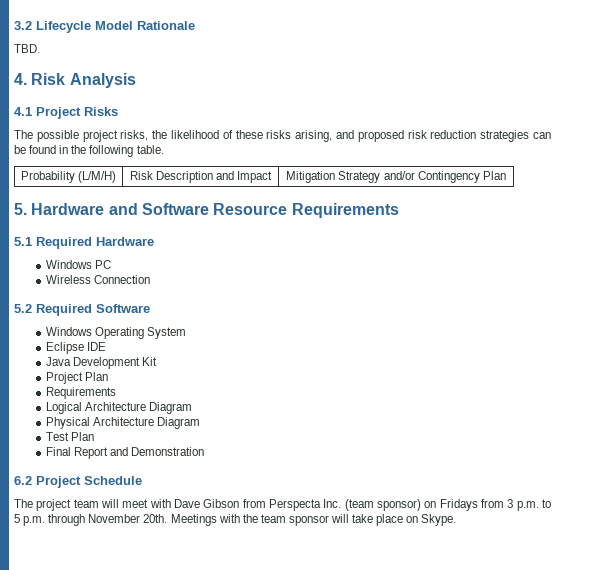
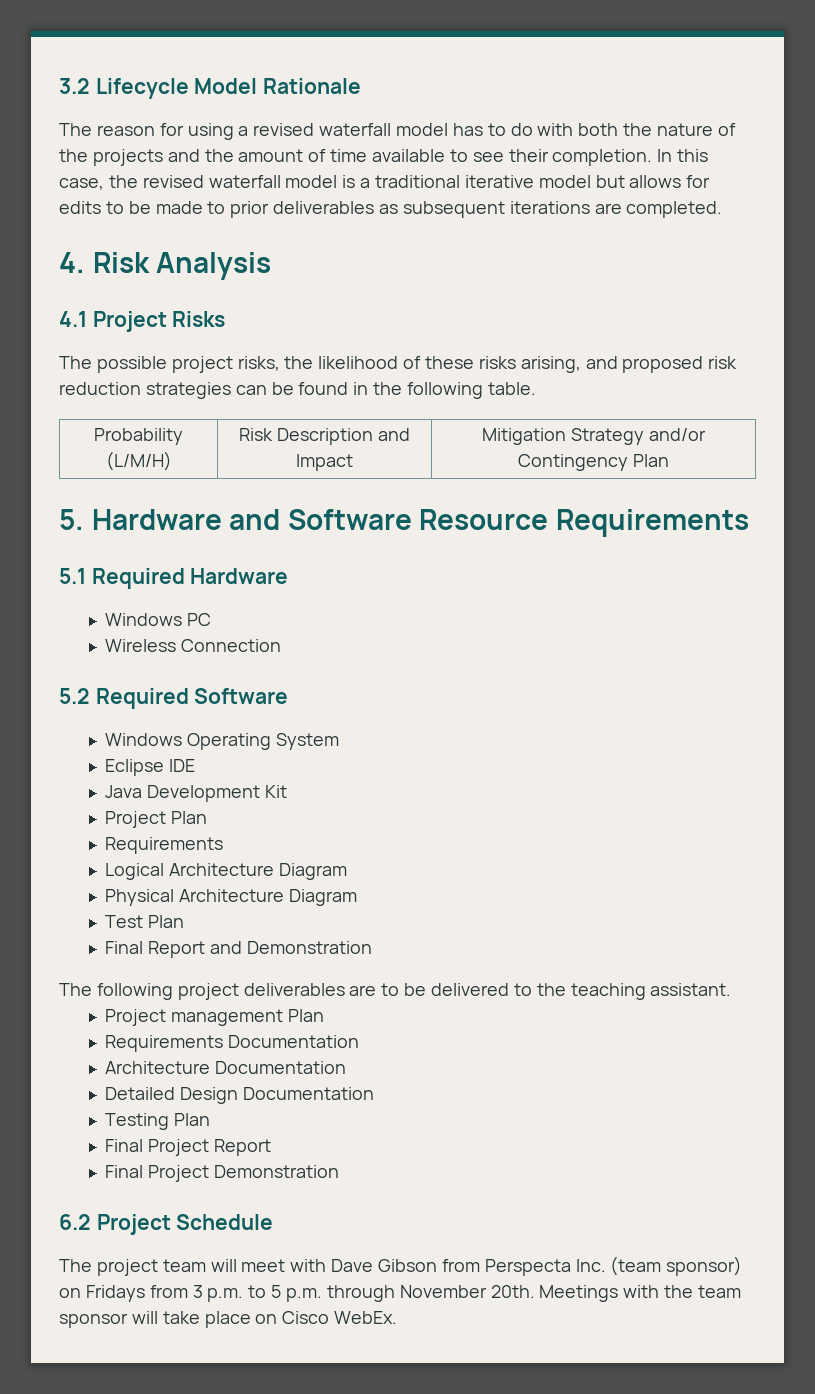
[14,44,40,53] TBD. -> [59,123,736,140] [59,149,709,166] [59,175,711,190] [59,201,723,218] The reason for using a revised waterfall model has to do with both the nature of the projects and the amount of time available to see their completion. In this case, the revised waterfall model is a traditional iterative model but allows for edits to be made to prior deliverables as subsequent iterations are completed.
(205, 451) none -> [59,983,732,1000] [104,1009,324,1026] [104,1035,359,1052] [104,1061,346,1074] [104,1087,374,1104] [104,1113,210,1130] [104,1139,271,1156] [104,1165,339,1182] // The following project deliverables are to be delivered to the teaching assistant. // Project management Plan // Requirements Documentation // Architecture Documentation // Detailed Design Documentation // Testing Plan // Final Project Report // Final Project Demonstration
[421,514,457,526] Skype. -> [282,1311,398,1324] Cisco WebEx.

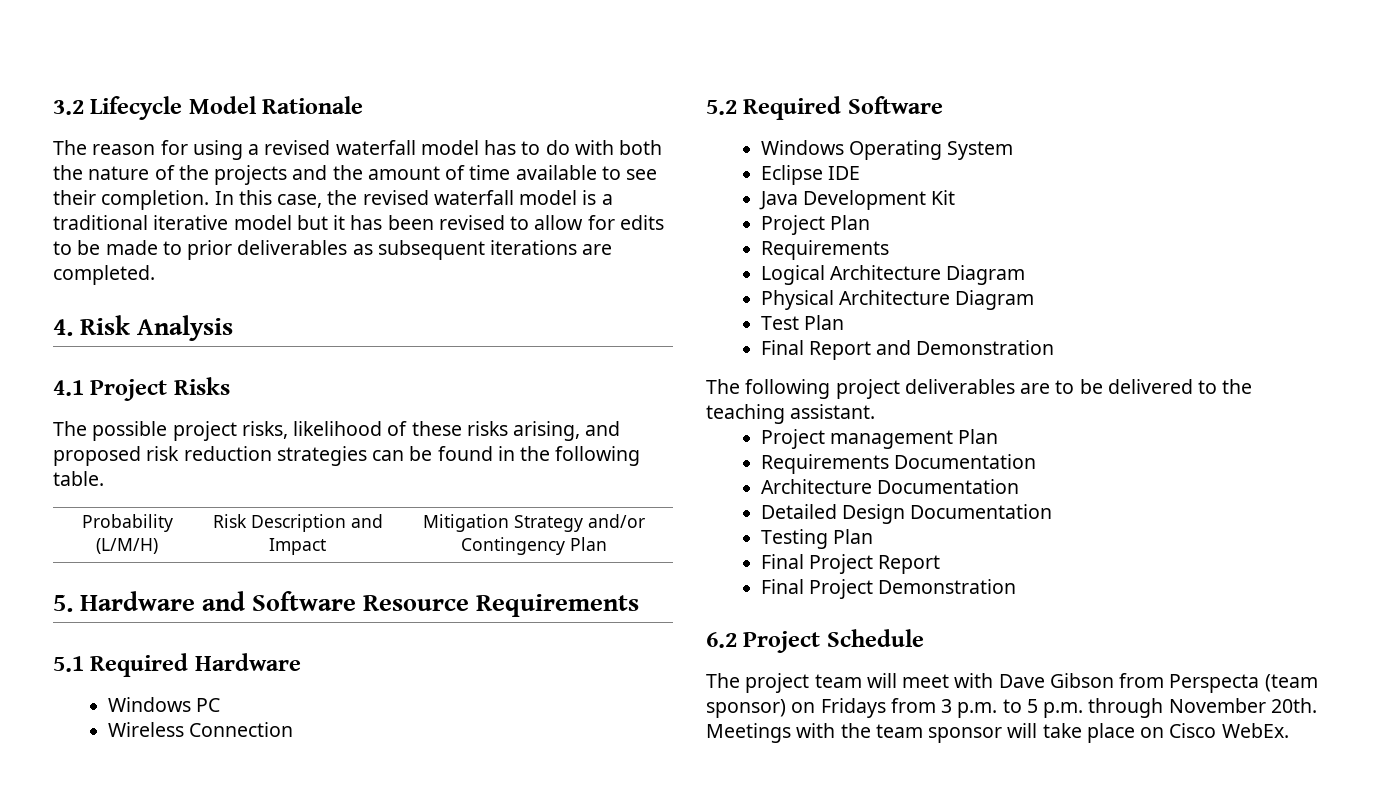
[629,175,682,188] allows -> [333,215,584,230] it has been revised to allow
[284,356,314,369] the -> (288, 430) none
[575,1259,606,1272] Inc. -> (1260, 683) none

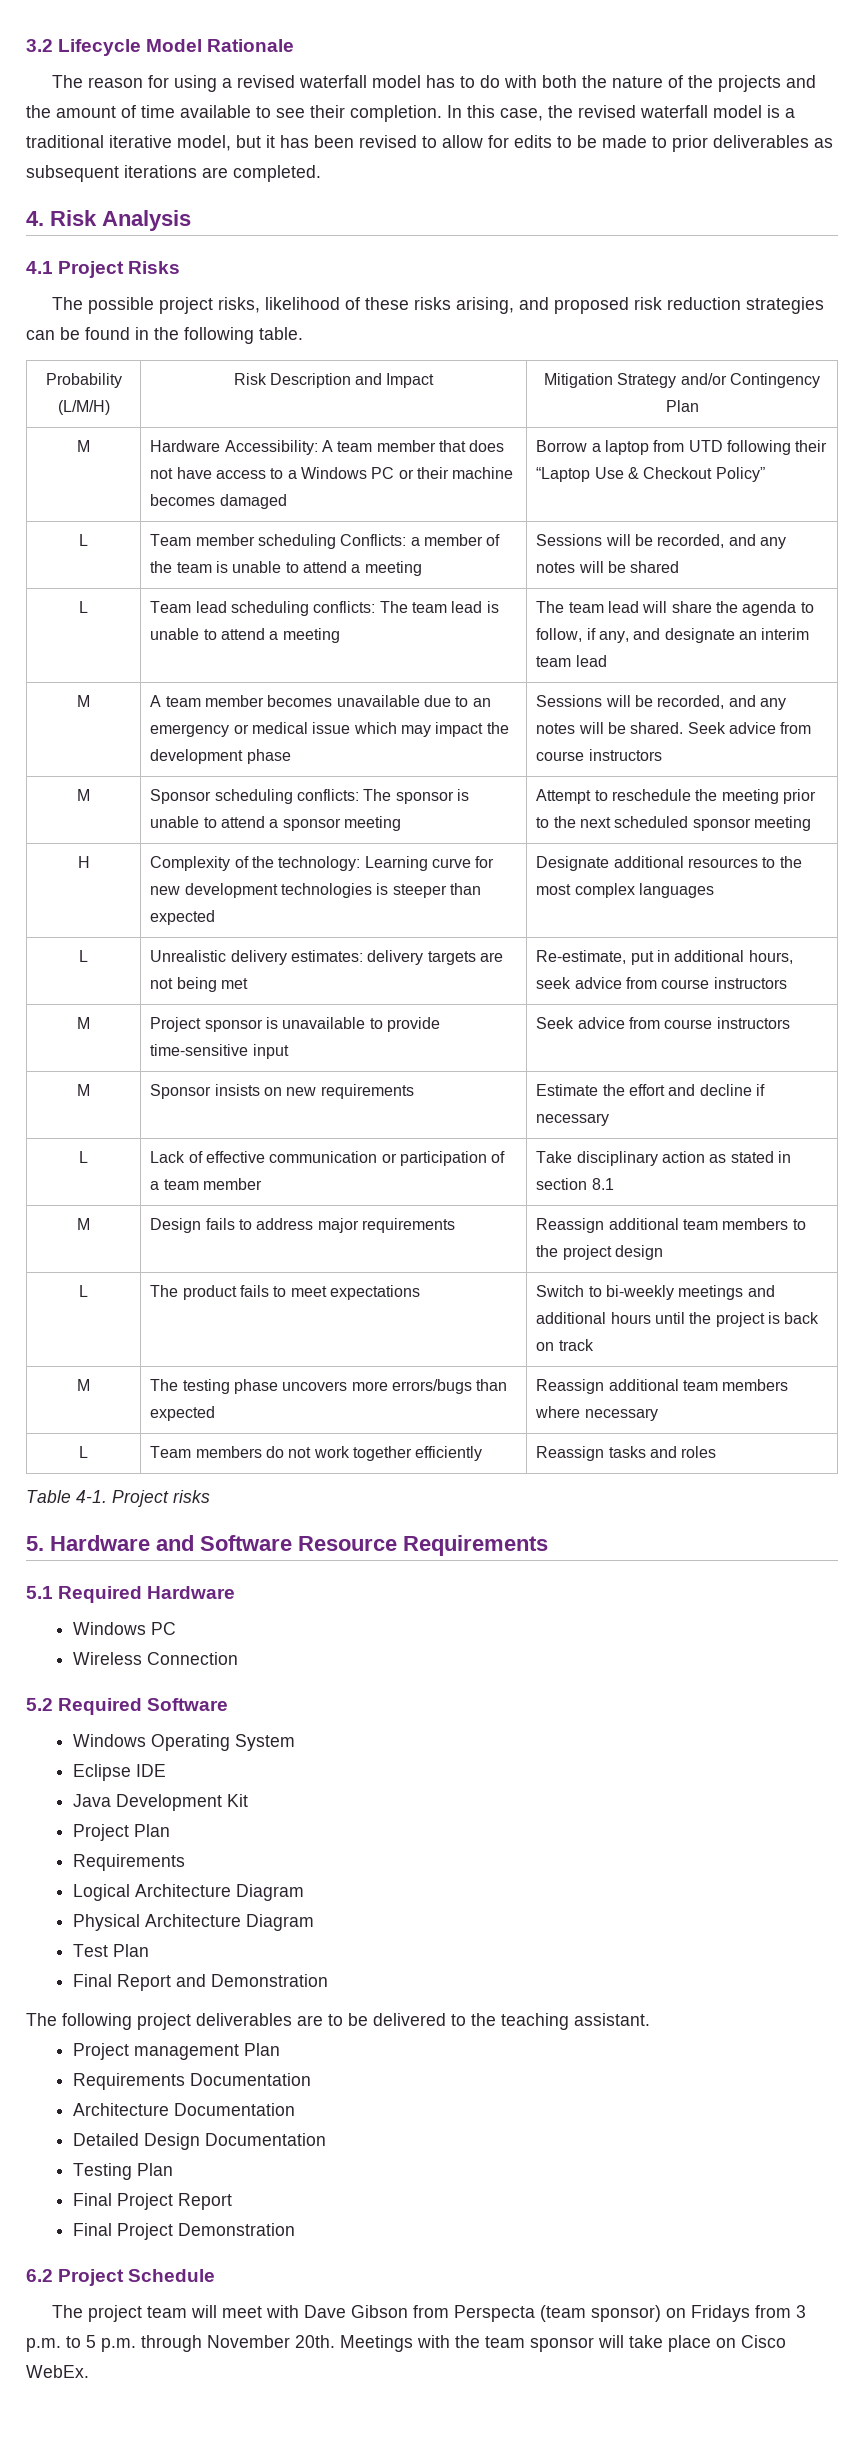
[233,215,292,230] model -> [177,135,231,151] model,
(607, 544) none -> [77,440,90,452] [150,440,505,455] [150,467,514,479] [150,494,287,509] [536,440,828,455] [536,467,765,482] [79,534,88,546] [150,534,501,549] [150,561,422,576] [536,534,786,549] [536,561,680,573] [79,601,88,613] [150,601,499,616] [150,628,340,643] [536,601,814,616] [536,628,810,643] [536,655,607,667] [77,695,90,707] [150,695,491,707] [150,722,509,737] [150,749,291,764] [536,695,786,710] [536,722,812,734] [536,749,662,761] [77,789,90,801] [150,789,469,804] [150,816,401,831] [536,789,816,804] [536,816,811,831] [77,856,90,868] [150,856,495,871] [150,883,481,898] [150,910,216,925] [536,856,802,871] [536,883,714,898] [79,950,88,962] [150,950,503,965] [150,977,248,992] [536,950,793,965] [536,977,787,989] [77,1017,90,1029] [150,1017,440,1032] [150,1044,289,1059] [536,1017,790,1029] [77,1084,90,1096] [150,1084,414,1099] [536,1084,765,1096] [536,1113,610,1126] [79,1151,88,1163] [150,1151,506,1166] [150,1178,262,1190] [536,1151,791,1166] [536,1178,614,1190] [77,1218,90,1230] [150,1218,455,1233] [536,1218,806,1233] [536,1245,663,1260] [79,1285,88,1297] [150,1285,420,1300] [536,1285,775,1300] [536,1312,820,1327] [536,1339,594,1351] [77,1379,90,1391] [150,1379,508,1394] [150,1406,216,1421] [536,1379,789,1394] [535,1406,658,1421] [79,1446,88,1458] [150,1446,483,1461] [536,1446,717,1461] [26,1490,210,1507] // M | Hardware Accessibility: A team member that does not have access to a Windows PC or their machine becomes damaged | Borrow a laptop from UTD following their “Laptop Use & Checkout Policy” // L | Team member scheduling Conflicts: a member of the team is unable to attend a meeting | Sessions will be recorded, and any notes will be shared // L | Team lead scheduling conflicts: The team lead is unable to attend a meeting | The team lead will share the agenda to follow, if any, and designate an interim team lead // M | A team member becomes unavailable due to an emergency or medical issue which may impact the development phase | Sessions will be recorded, and any notes will be shared. Seek advice from course instructors // M | Sponsor scheduling conflicts: The sponsor is unable to attend a sponsor meeting | Attempt to reschedule the meeting prior to the next scheduled sponsor meeting // H | Complexity of the technology: Learning curve for new development technologies is steeper than expected | Designate additional resources to the most complex languages // L | Unrealistic delivery estimates: delivery targets are not being met | Re-estimate, put in additional hours, seek advice from course instructors // M | Project sponsor is unavailable to provide time-sensitive input | Seek advice from course instructors // M | Sponsor insists on new requirements | Estimate the effort and decline if necessary // L | Lack of effective communication or participation of a team member | Take disciplinary action as stated in section 8.1 // M | Design fails to address major requirements | Reassign additional team members to the project design // L | The product fails to meet expectations | Switch to bi-weekly meetings and additional hours until the project is back on track // M | The testing phase uncovers more errors/bugs than expected | Reassign additional team members where necessary // L | Team members do not work together efficiently | Reassign tasks and roles // Table 4-1. Project risks

